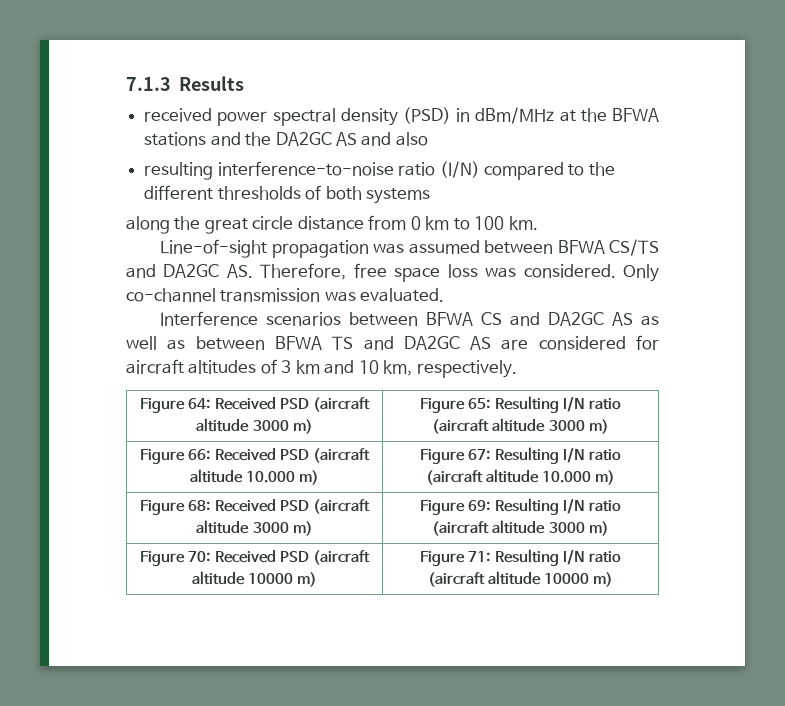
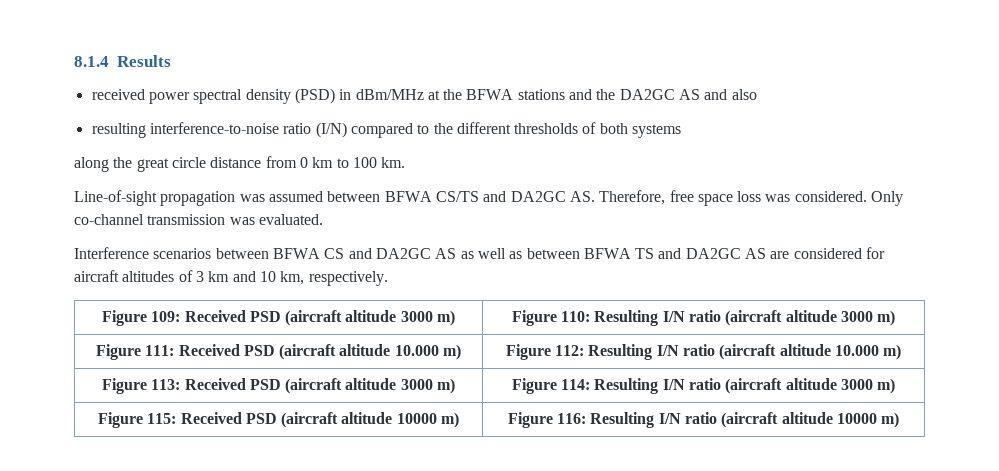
[126,77,171,91] 7.1.3 -> [74,56,109,67] 8.1.4
[188,397,370,412] [196,418,313,434] [420,396,621,413] [432,418,609,434] [140,449,211,464] 64: Received PSD (aircraft altitude 3000 m) | Figure 65: Resulting I/N ratio (aircraft altitude 3000 m) // Figure 66: -> [151,310,456,326] [511,310,896,326] [95,344,175,360] 109: Received PSD (aircraft altitude 3000 m) | Figure 110: Resulting I/N ratio (aircraft altitude 3000 m) // Figure 111:
[468,449,491,460] 67: -> [555,345,585,356] 112:
[188,499,370,514] [196,520,313,536] [420,498,621,515] [432,520,609,536] [140,551,211,566] 68: Received PSD (aircraft altitude 3000 m) | Figure 69: Resulting I/N ratio (aircraft altitude 3000 m) // Figure 70: -> [151,378,456,394] [511,378,896,394] [97,412,177,428] 113: Received PSD (aircraft altitude 3000 m) | Figure 114: Resulting I/N ratio (aircraft altitude 3000 m) // Figure 115:
[468,551,491,562] 71: -> [557,413,587,424] 116:

